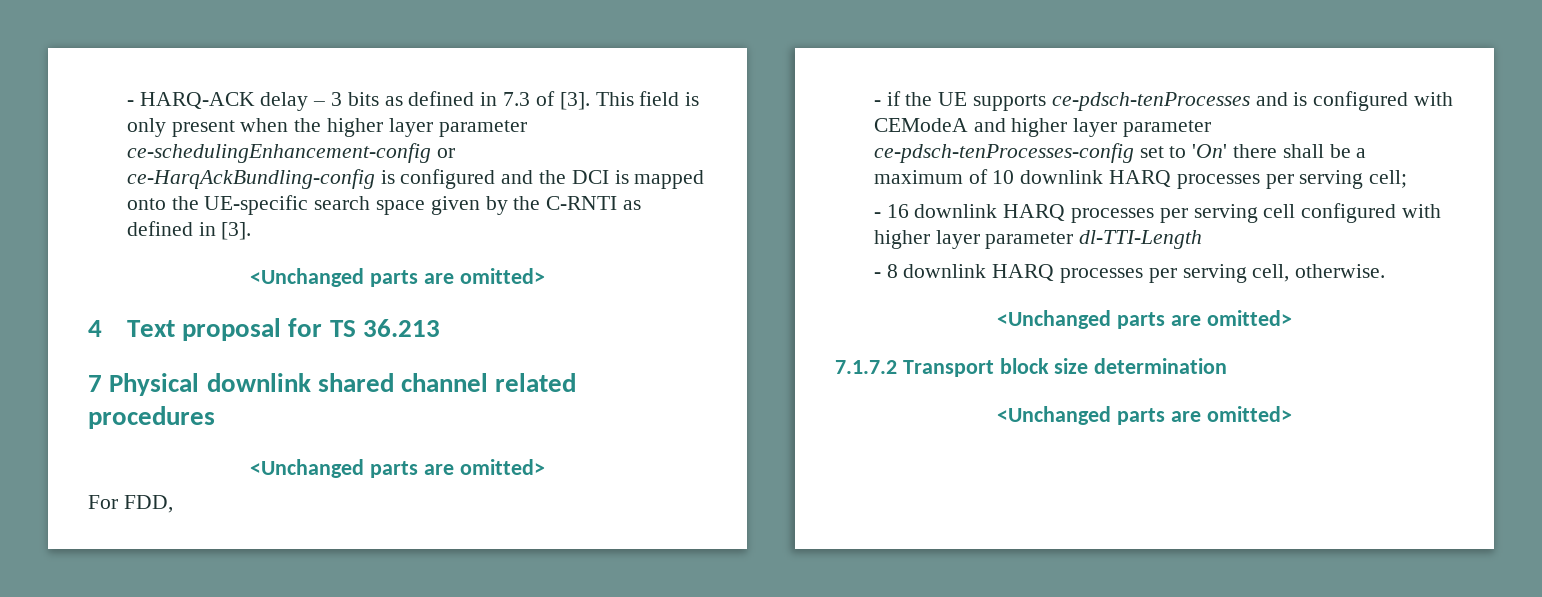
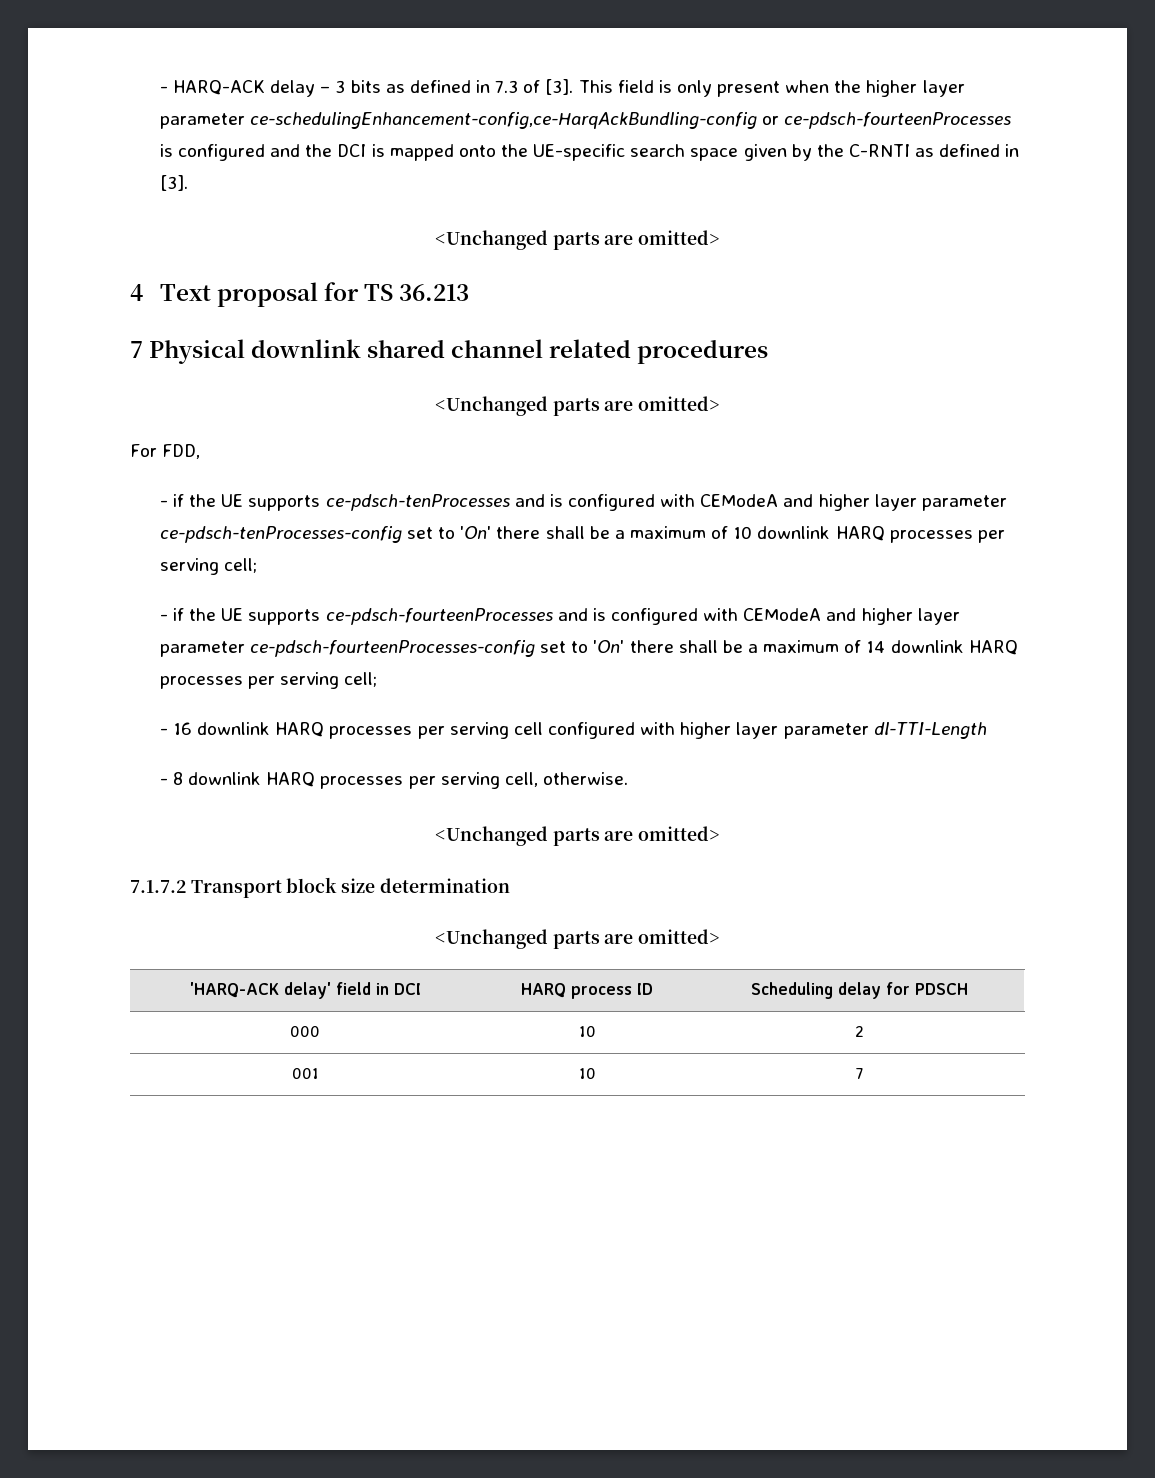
[126,143,455,163] [126,169,375,189] ce-schedulingEnhancement-config or ce-HarqAckBundling-config -> [250,112,1012,129] ce-schedulingEnhancement-config,ce-HarqAckBundling-config or ce-pdsch-fourteenProcesses
(1408, 179) none -> [159,608,960,625] [159,640,1018,657] [159,672,378,689] // - if the UE supports ce-pdsch-fourteenProcesses and is configured with CEModeA and higher layer parameter ce-pdsch-fourteenProcesses-config set to 'On' there shall be a maximum of 14 downlink HARQ processes per serving cell;
(1292, 414) none -> [189,982,421,999] [521,983,653,999] [751,982,969,999] [290,1026,320,1037] [578,1026,596,1037] [855,1026,865,1037] [291,1068,319,1079] [578,1068,596,1079] [856,1068,864,1079] // 'HARQ-ACK delay' field in DCI | HARQ process ID | Scheduling delay for PDSCH // 000 | 10 | 2 // 001 | 10 | 7

